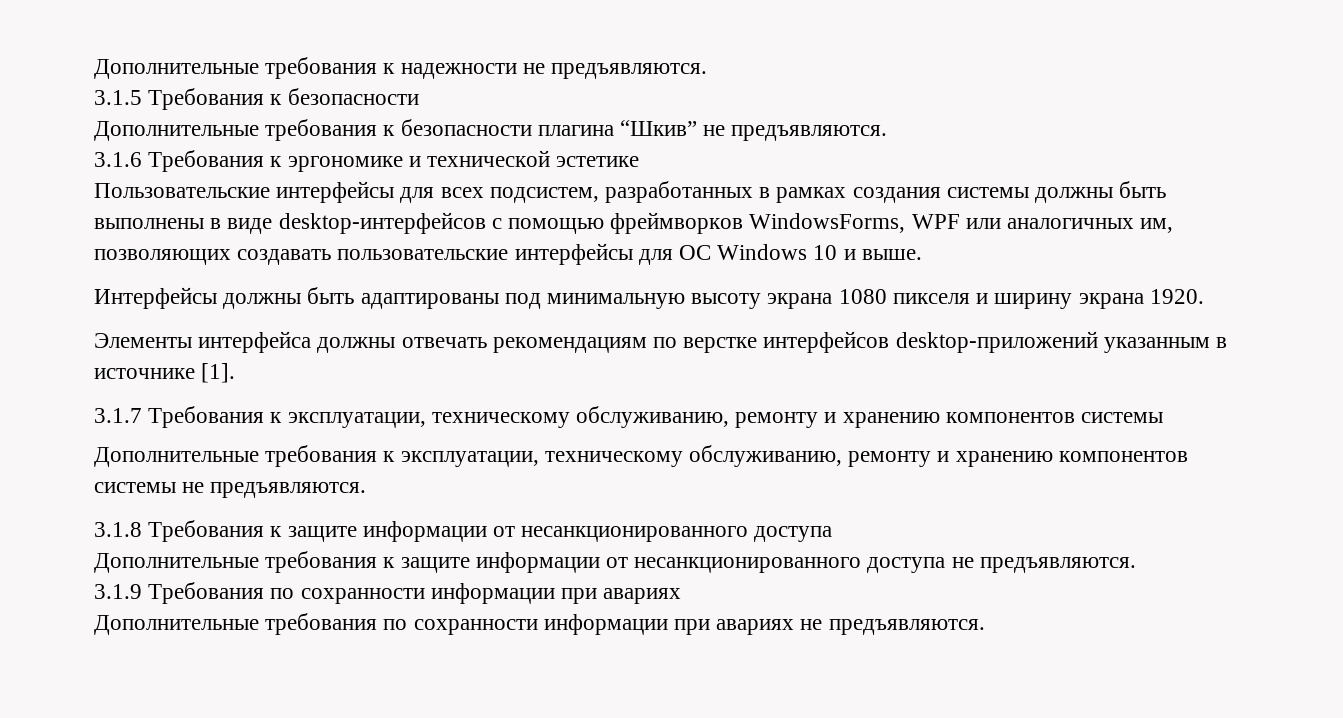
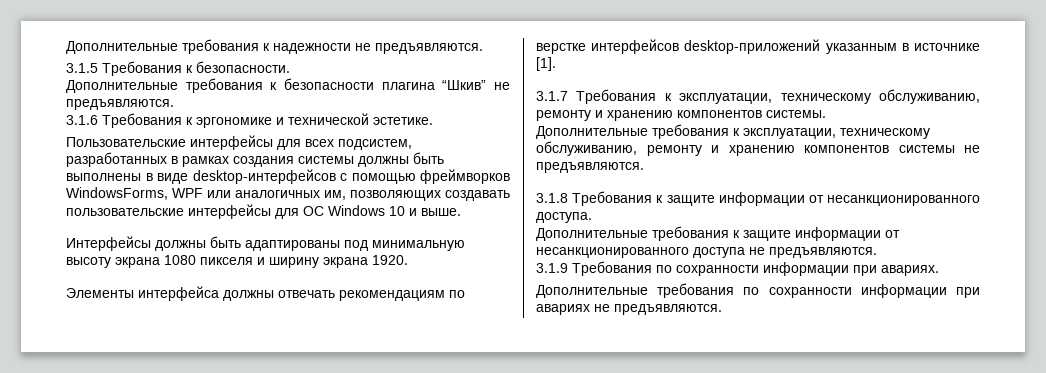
[287,88,419,105] безопасности -> [196,61,290,73] безопасности.
[556,156,640,167] эстетике -> [373,117,433,125] эстетике.
[1081,412,1164,423] системы -> [766,110,826,118] системы.
[754,526,833,542] доступа -> [536,212,592,223] доступа.
[603,588,682,604] авариях -> [881,265,939,276] авариях.

